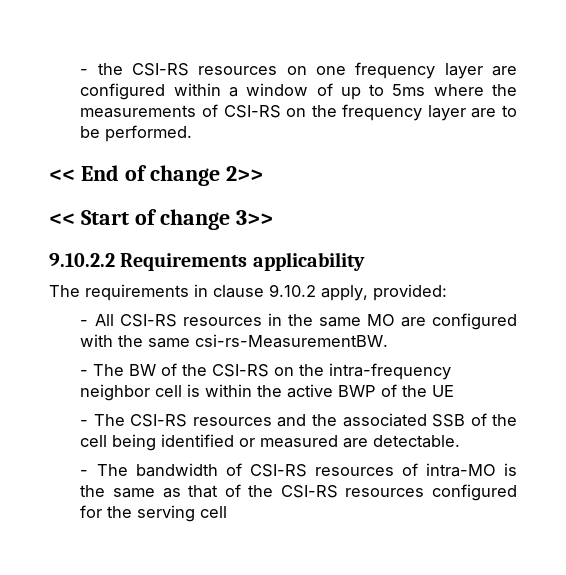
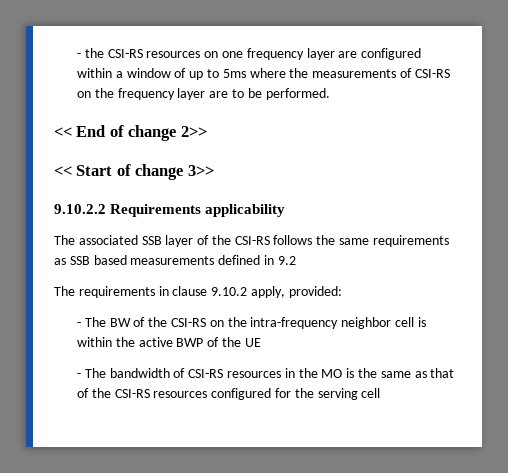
(365, 261) none -> [54,235,449,247] [54,255,296,265] // The associated SSB layer of the CSI-RS follows the same requirements as SSB based measurements defined in 9.2
[80,313,517,330] [80,334,389,348] // - All CSI-RS resources in the same MO are configured with the same csi-rs-MeasurementBW. -> (342, 292) none
[80,413,517,427] [80,434,461,451] // - The CSI-RS resources and the associated SSB of the cell being identified or measured are detectable. -> (261, 342) none
[401,463,496,477] of intra-MO -> [284,368,343,378] in the MO

